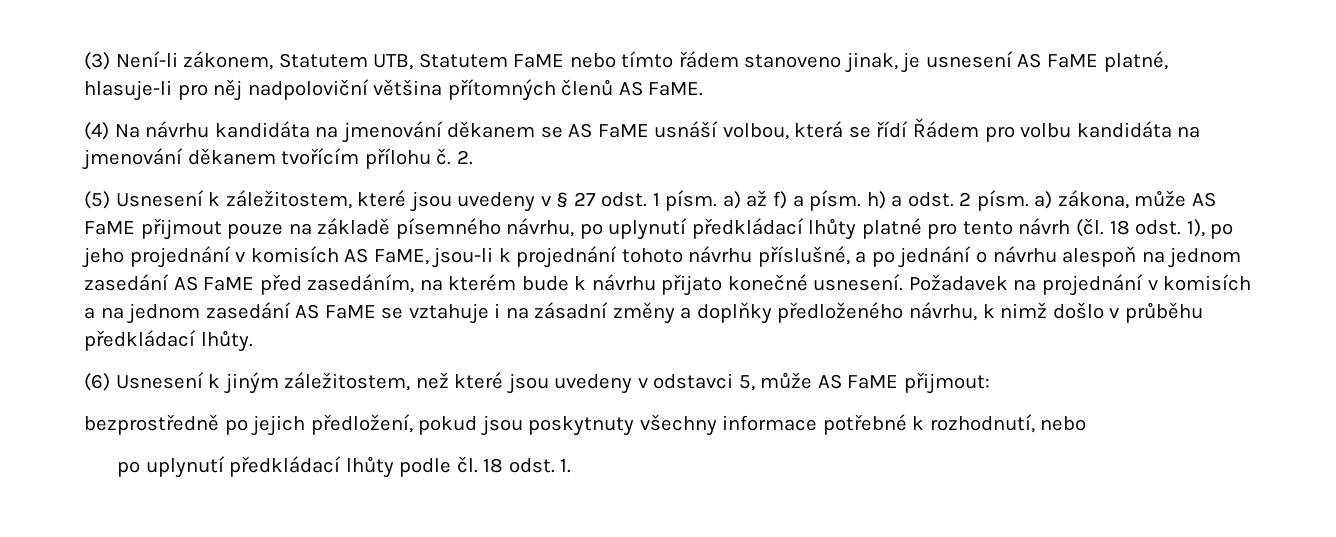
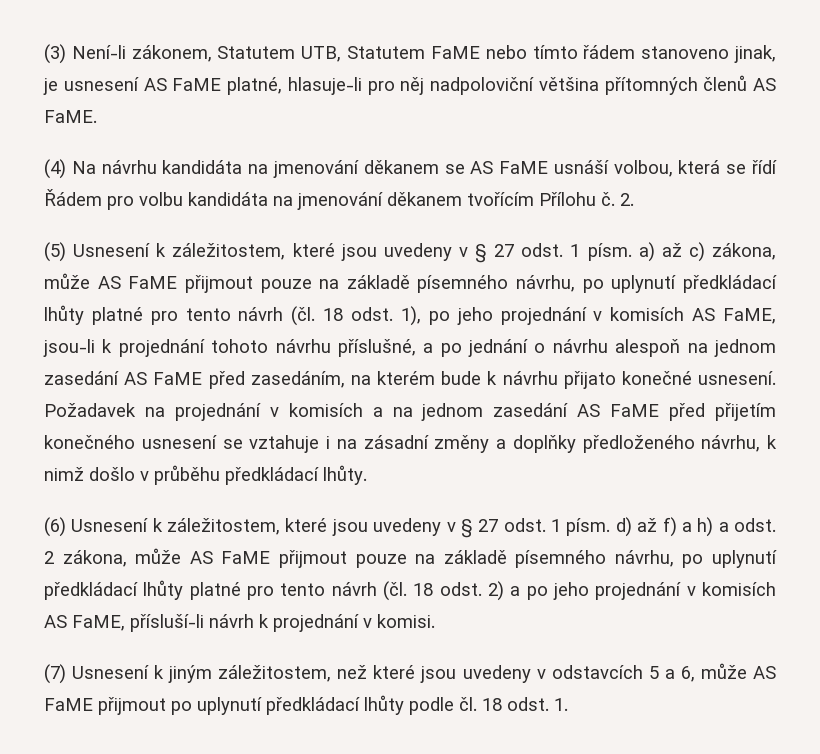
[364,148,431,169] přílohu -> [539,192,596,206] Přílohu
[773,190,1053,211] f) a písm. h) a odst. 2 písm. a) -> [688,242,705,262] c)
(376, 312) none -> [669,403,776,421] [44,435,217,449] před přijetím konečného usnesení
(221, 381) none -> [167,517,776,538] [44,548,778,568] [44,580,776,601] [44,614,435,632] [44,664,165,684] záležitostem, které jsou uvedeny v § 27 odst. 1 písm. d) až f) a h) a odst. 2 zákona, může AS FaME přijmout pouze na základě písemného návrhu, po uplynutí předkládací lhůty platné pro tento návrh (čl. 18 odst. 2) a po jeho projednání v komisích AS FaME, přísluší-li návrh k projednání v komisi. // (7) Usnesení k
[653,372,991,394] [84,414,1087,436] odstavci 5, může AS FaME přijmout: // bezprostředně po jejich předložení, pokud jsou poskytnuty všechny informace potřebné k rozhodnutí, nebo // -> [551,663,777,682] [44,697,166,715] odstavcích 5 a 6, může AS FaME přijmout

